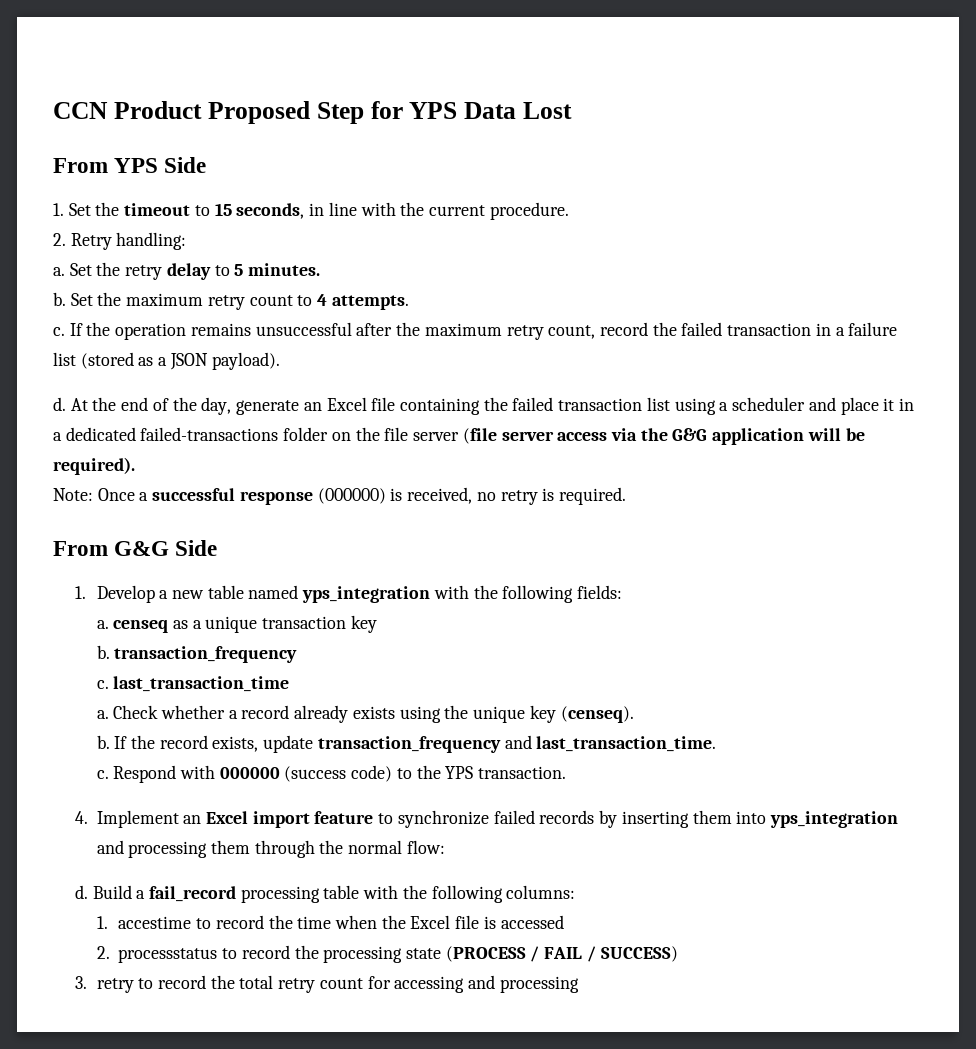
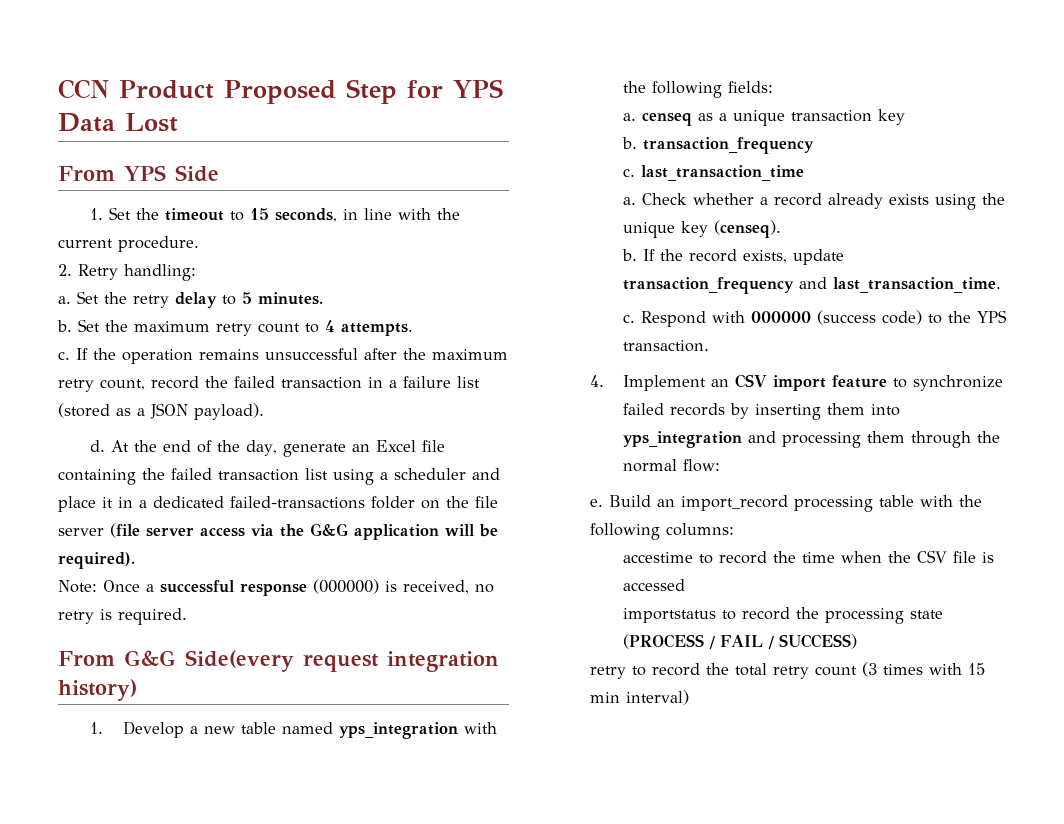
[175,540,218,556] Side -> [185,650,499,672] [58,679,137,701] Side(every request integration history)
[206,811,249,824] Excel -> [734,374,767,388] CSV
[74,885,236,902] d. Build a fail_record -> [590,495,789,511] e. Build an import_record
[96,916,108,929] 1. -> (735, 529) none
[410,915,451,929] Excel -> [916,550,947,563] CSV
[96,946,218,963] 2. processstatus -> [622,608,716,623] importstatus
[74,976,87,989] 3. -> (857, 641) none
[367,975,579,993] for accessing and processing -> [862,662,986,677] [590,690,690,705] (3 times with 15 min interval)

